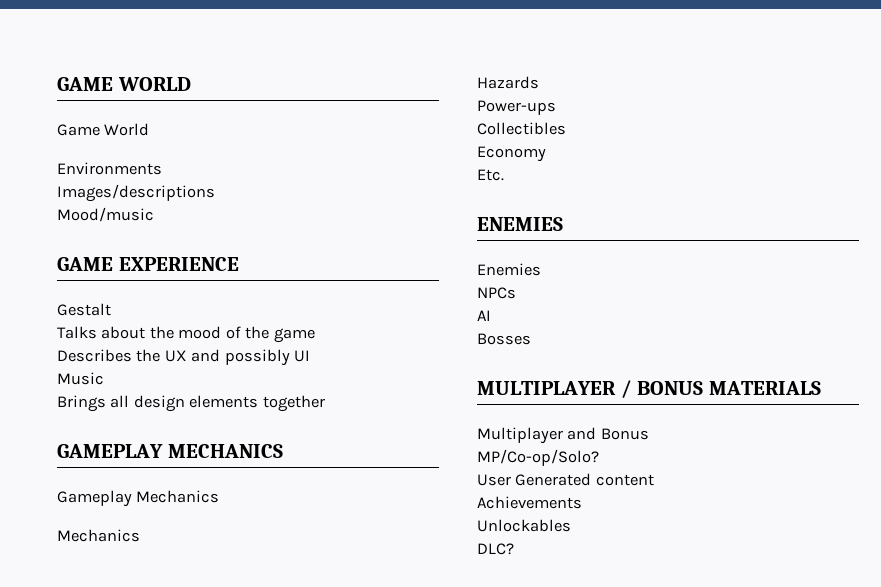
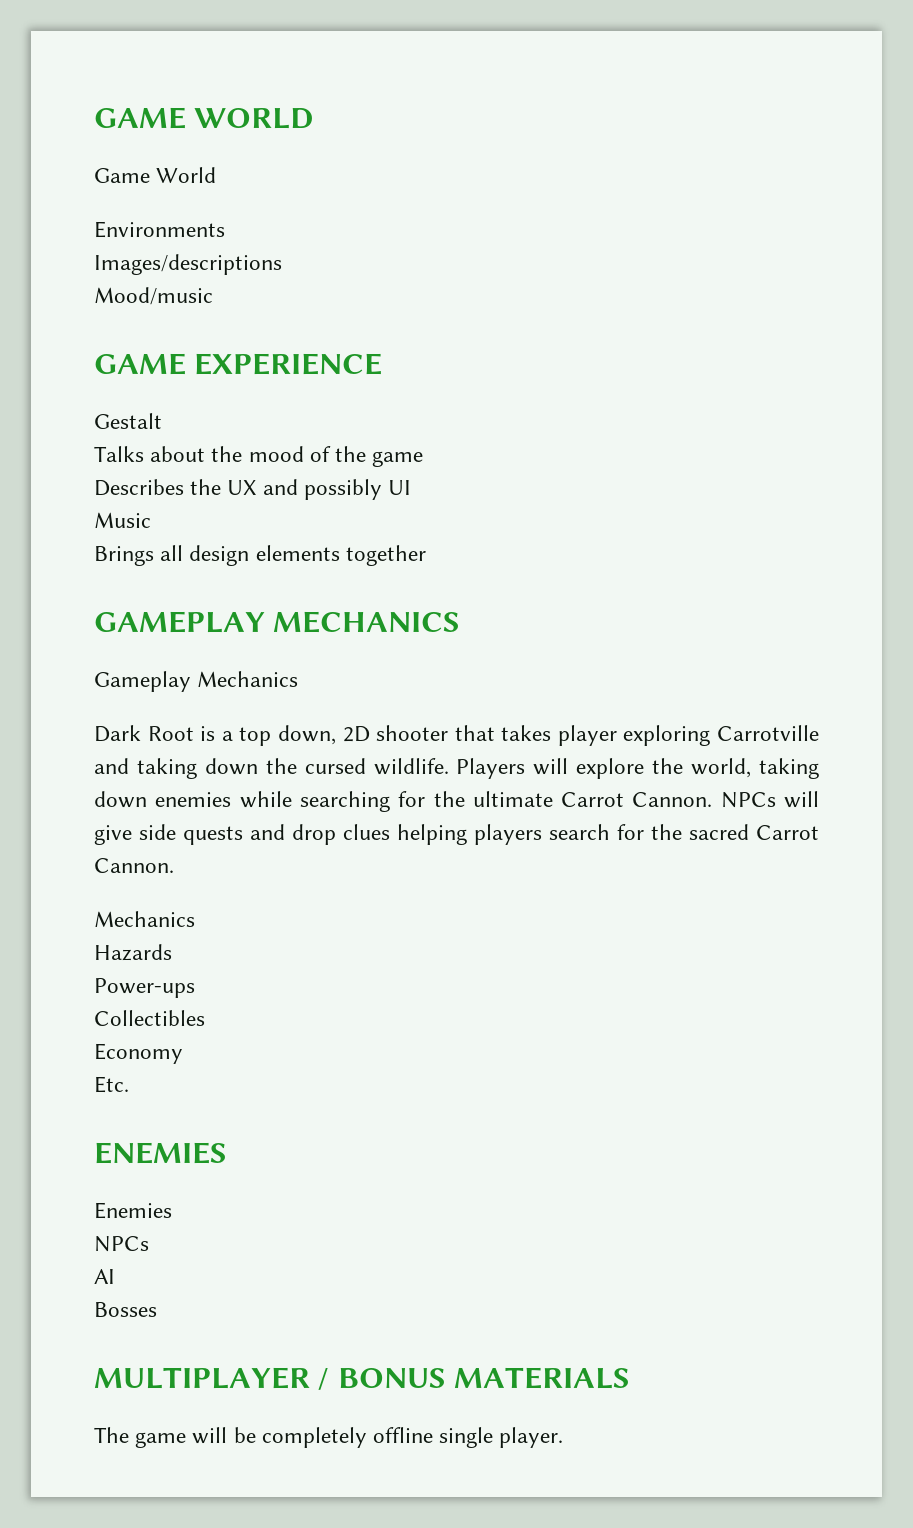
(220, 496) none -> [94,725,819,746] [94,758,819,779] [94,791,819,812] [94,824,819,845] [94,858,174,873] // Dark Root is a top down, 2D shooter that takes player exploring Carrotville and taking down the cursed wildlife. Players will explore the world, taking down enemies while searching for the ultimate Carrot Cannon. NPCs will give side quests and drop clues helping players search for the sacred Carrot Cannon.
[477,427,649,444] [477,449,599,466] [477,473,654,486] [477,496,582,509] [477,519,571,532] [477,543,514,555] Multiplayer and Bonus // MP/Co-op/Solo? // User Generated content // Achievements // Unlockables // DLC? -> [94,1427,564,1448] The game will be completely offline single player.

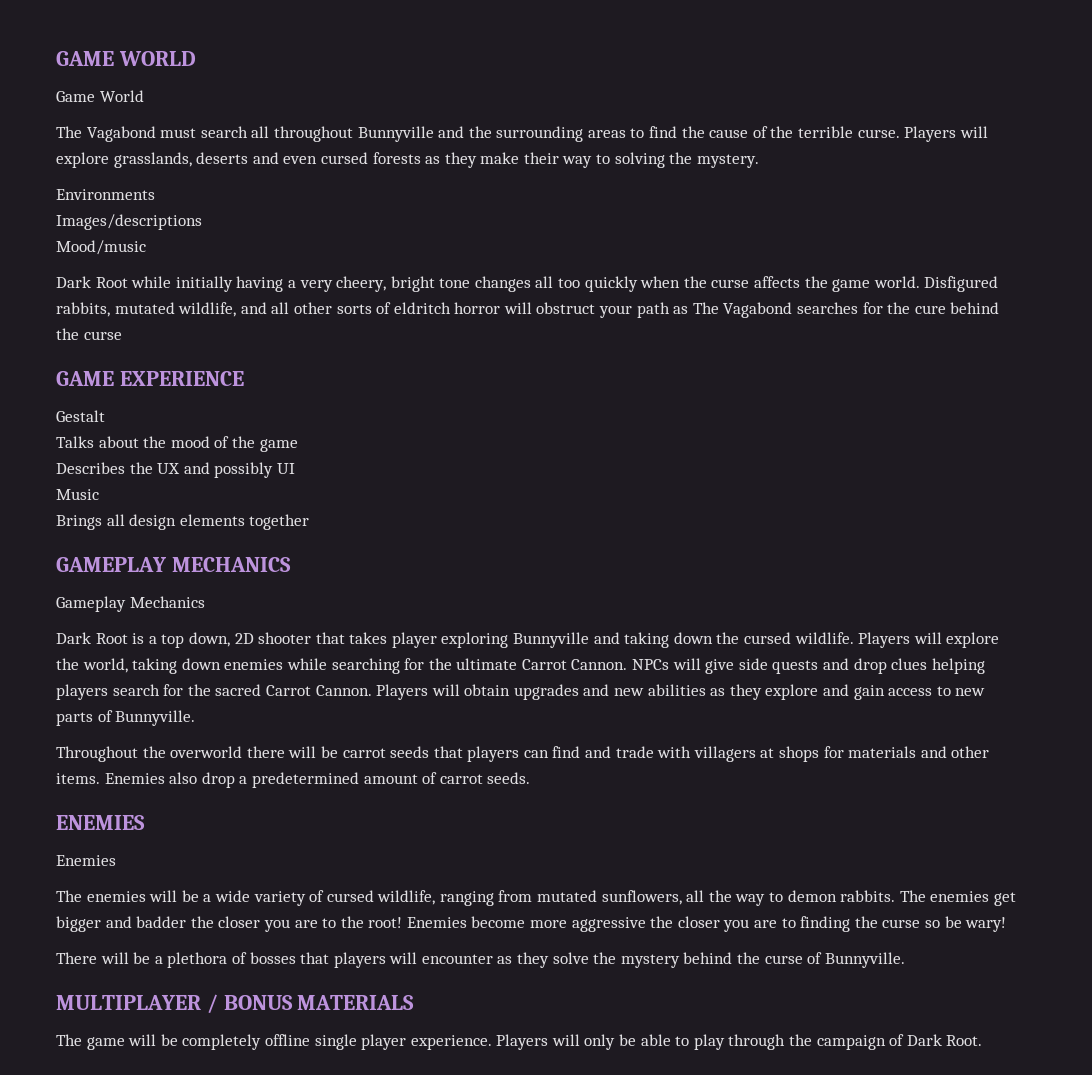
[94,221,225,238] [94,254,282,275] [94,287,213,305] Environments // Images/descriptions // Mood/music -> [56,126,988,142] [56,152,759,168] [56,189,155,200] [56,214,202,230] [56,240,146,255] [56,276,999,292] [56,302,1000,318] [56,328,122,340] The Vagabond must search all throughout Bunnyville and the surrounding areas to find the cause of the terrible curse. Players will explore grasslands, deserts and even cursed forests as they make their way to solving the mystery. // Environments // Images/descriptions // Mood/music // Dark Root while initially having a very cheery, bright tone changes all too quickly when the curse affects the game world. Disfigured rabbits, mutated wildlife, and all other sorts of eldritch horror will obstruct your path as The Vagabond searches for the cure behind the curse
[717,725,819,741] Carrotville -> [513,632,590,648] Bunnyville
[94,911,195,927] [94,944,172,961] [94,978,195,998] [94,1010,205,1026] [94,1043,183,1064] [94,1076,129,1093] [94,1142,227,1164] [94,1202,172,1219] [94,1236,149,1252] [94,1269,115,1284] [94,1302,157,1317] // Mechanics // Hazards // Power-ups // Collectibles // Economy // Etc. // ENEMIES // Enemies // NPCs // AI // Bosses -> [376,684,986,700] [56,710,196,726] [56,746,990,762] [56,772,531,788] [56,815,145,830] [56,855,116,866] [56,890,1016,906] [56,916,1007,932] [56,952,905,968] Players will obtain upgrades and new abilities as they explore and gain access to new parts of Bunnyville. // Throughout the overworld there will be carrot seeds that players can find and trade with villagers at shops for materials and other items. Enemies also drop a predetermined amount of carrot seeds. // ENEMIES // Enemies // The enemies will be a wide variety of cursed wildlife, ranging from mutated sunflowers, all the way to demon rabbits. The enemies get bigger and badder the closer you are to the root! Enemies become more aggressive the closer you are to finding the curse so be wary! // There will be a plethora of bosses that players will encounter as they solve the mystery behind the curse of Bunnyville.
[499,1427,564,1448] player. -> [361,1034,983,1050] player experience. Players will only be able to play through the campaign of Dark Root.

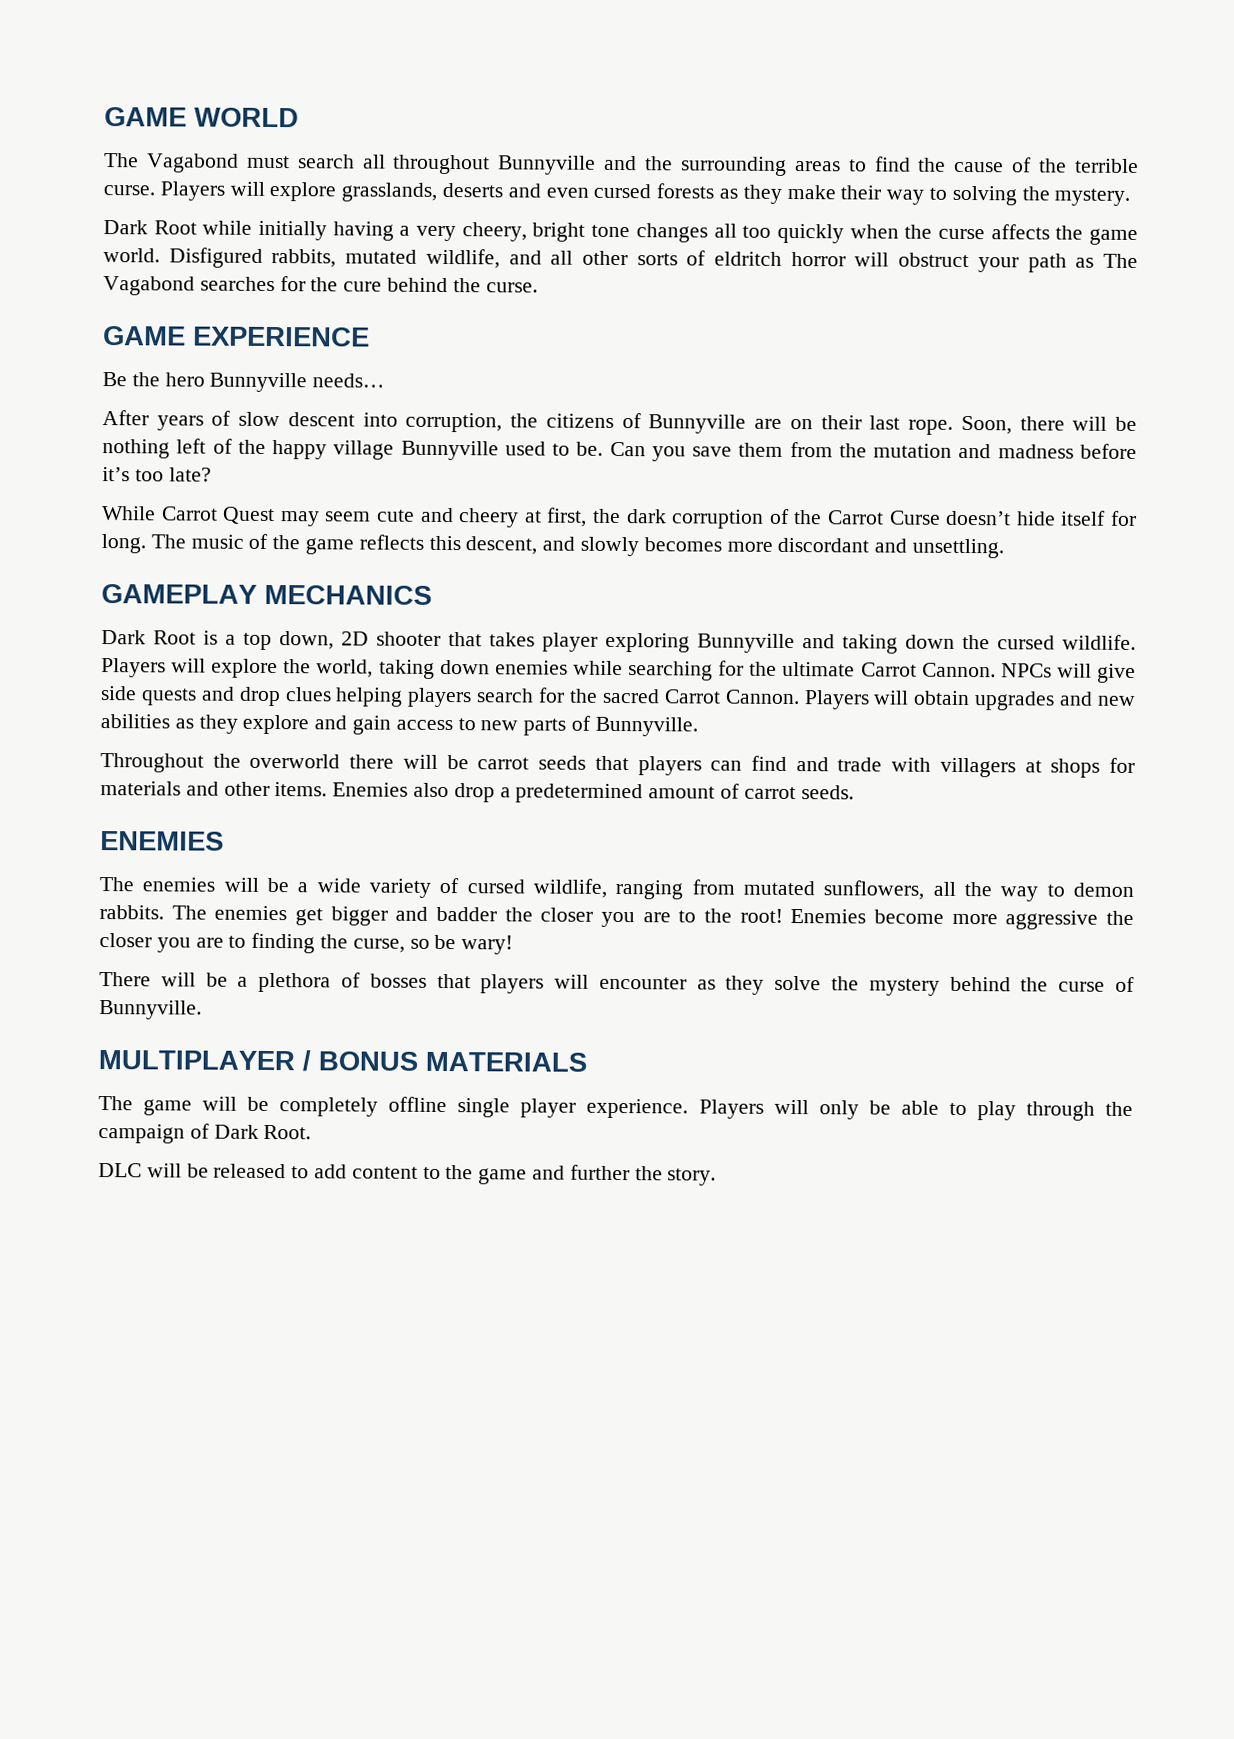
[56,90,144,102] // Game World -> (299, 117) none
[56,189,155,200] [56,214,202,230] [56,240,146,255] // Environments // Images/descriptions // Mood/music -> (1131, 197) none
[83,331,122,340] curse -> [485,282,538,293] curse.
[56,410,105,422] [56,436,298,452] [56,462,295,478] [56,489,99,500] [56,514,310,530] Gestalt // Talks about the mood of the game // Describes the UX and possibly UI // Music // Brings all design elements together -> [102,372,386,393] [102,410,1137,435] [102,438,1138,462] [102,467,212,482] [102,506,1138,529] [101,533,1005,559] Be the hero Bunnyville needs… // After years of slow descent into corruption, the citizens of Bunnyville are on their last rope. Soon, there will be nothing left of the happy village Bunnyville used to be. Can you save them from the mutation and madness before it’s too late? // While Carrot Quest may seem cute and cheery at first, the dark corruption of the Carrot Curse doesn’t hide itself for long. The music of the game reflects this descent, and slowly becomes more discordant and unsettling.
[56,596,205,612] // Gameplay Mechanics -> (432, 594) none
[56,855,116,866] // Enemies -> (224, 841) none
[882,919,921,928] curse -> [352,938,405,953] curse,
(983, 1040) none -> [98,1163,717,1186] // DLC will be released to add content to the game and further the story.

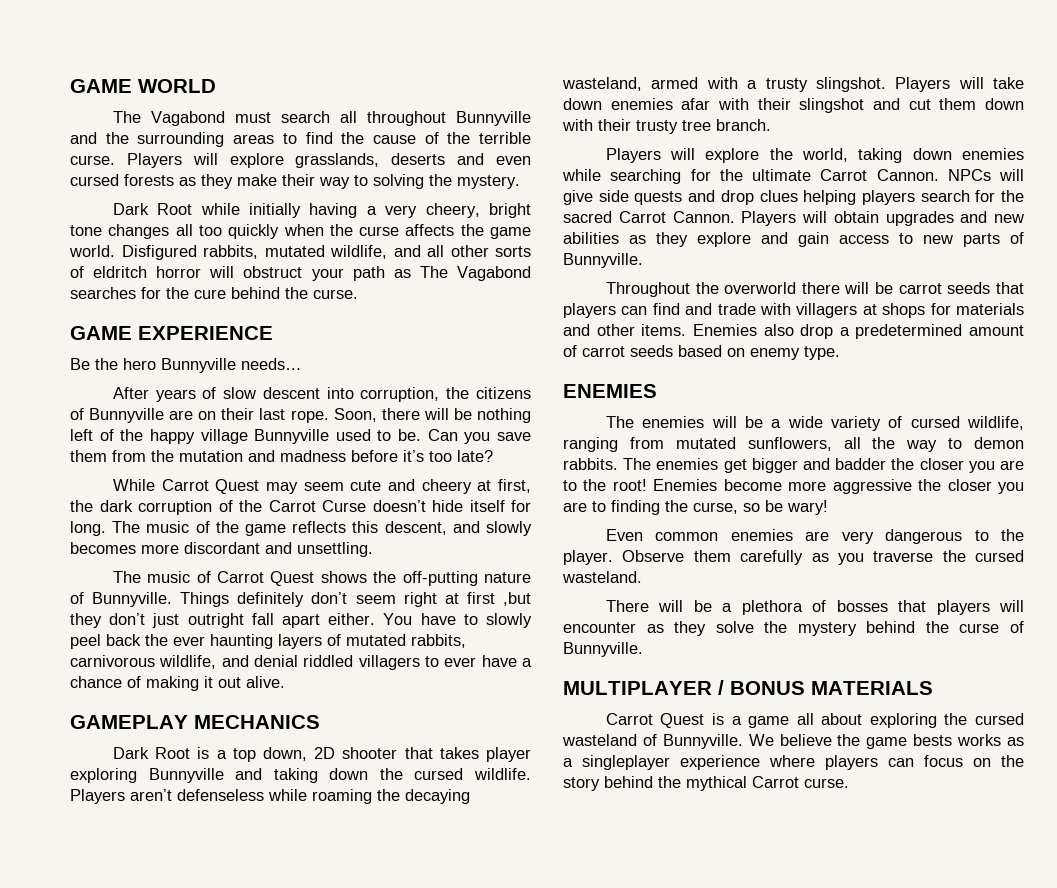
(1005, 548) none -> [112,571,531,586] [70,592,531,607] [70,613,532,628] [70,634,466,649] [70,655,532,670] [70,676,285,691] // The music of Carrot Quest shows the off-putting nature of Bunnyville. Things definitely don’t seem right at first ,but they don’t just outright fall apart either. You have to slowly peel back the ever haunting layers of mutated rabbits, carnivorous wildlife, and denial riddled villagers to ever have a chance of making it out alive.
(166, 668) none -> [130,789,470,804] [562,77,1024,92] [563,98,1024,113] [562,119,771,134] [605,148,661,163] aren’t defenseless while roaming the decaying wasteland, armed with a trusty slingshot. Players will take down enemies afar with their slingshot and cut them down with their trusty tree branch. // Players
[800,785,854,800] seeds. -> [630,345,840,360] seeds based on enemy type.
(514, 945) none -> [605,529,1024,544] [563,550,1024,565] [562,571,642,583] // Even common enemies are very dangerous to the player. Observe them carefully as you traverse the cursed wasteland.
[98,1096,1133,1121] [98,1123,312,1144] [98,1163,717,1186] The game will be completely offline single player experience. Players will only be able to play through the campaign of Dark Root. // DLC will be released to add content to the game and further the story. -> [605,713,1024,728] [562,734,1024,749] [563,755,1024,770] [563,776,849,791] Carrot Quest is a game all about exploring the cursed wasteland of Bunnyville. We believe the game bests works as a singleplayer experience where players can focus on the story behind the mythical Carrot curse.

